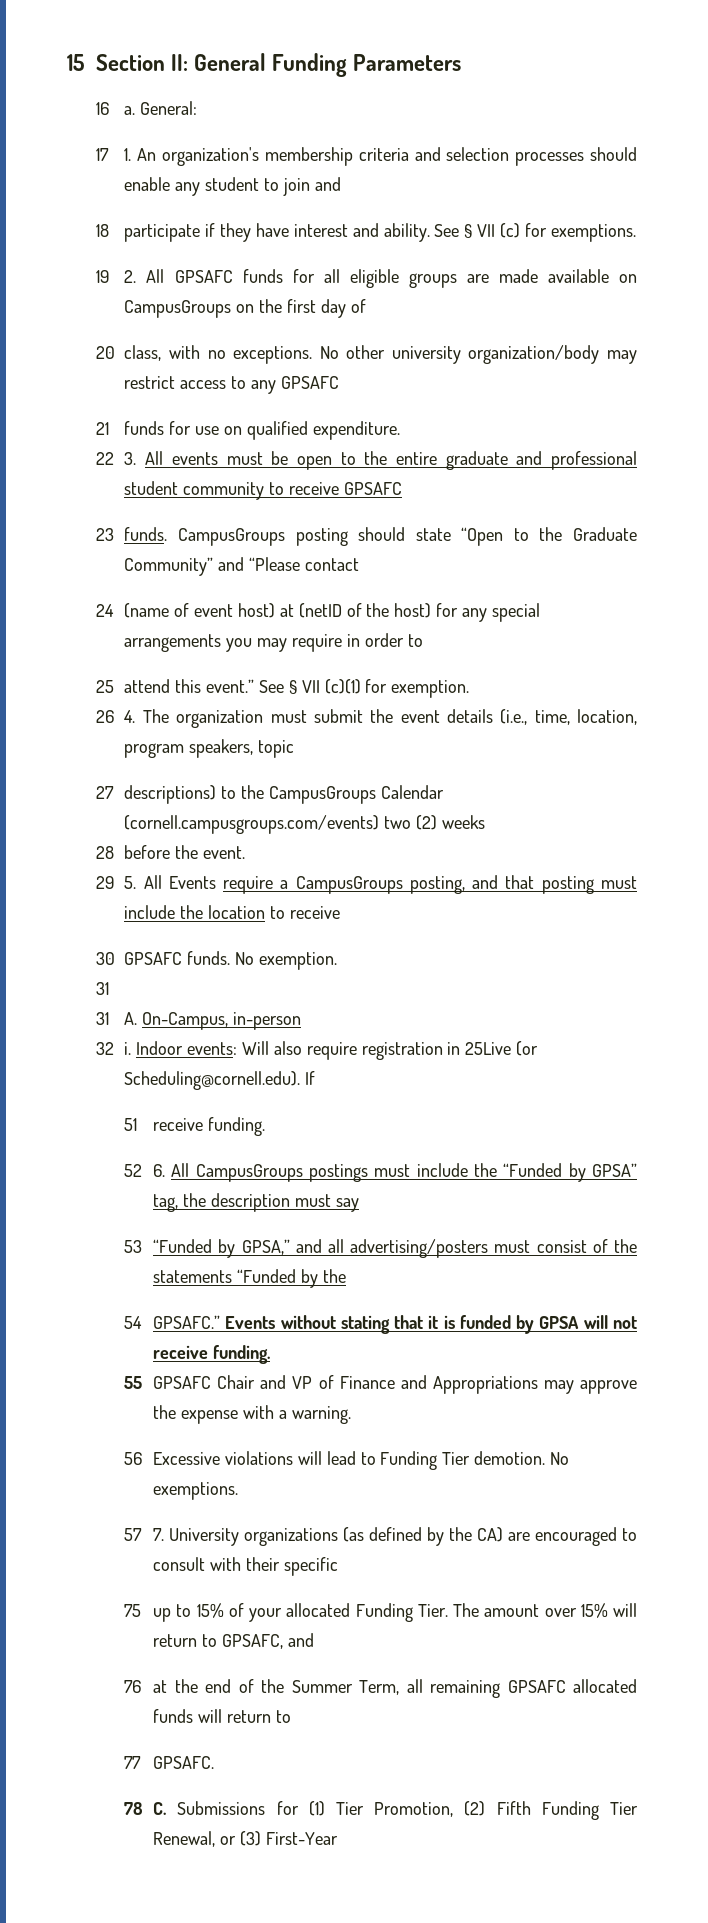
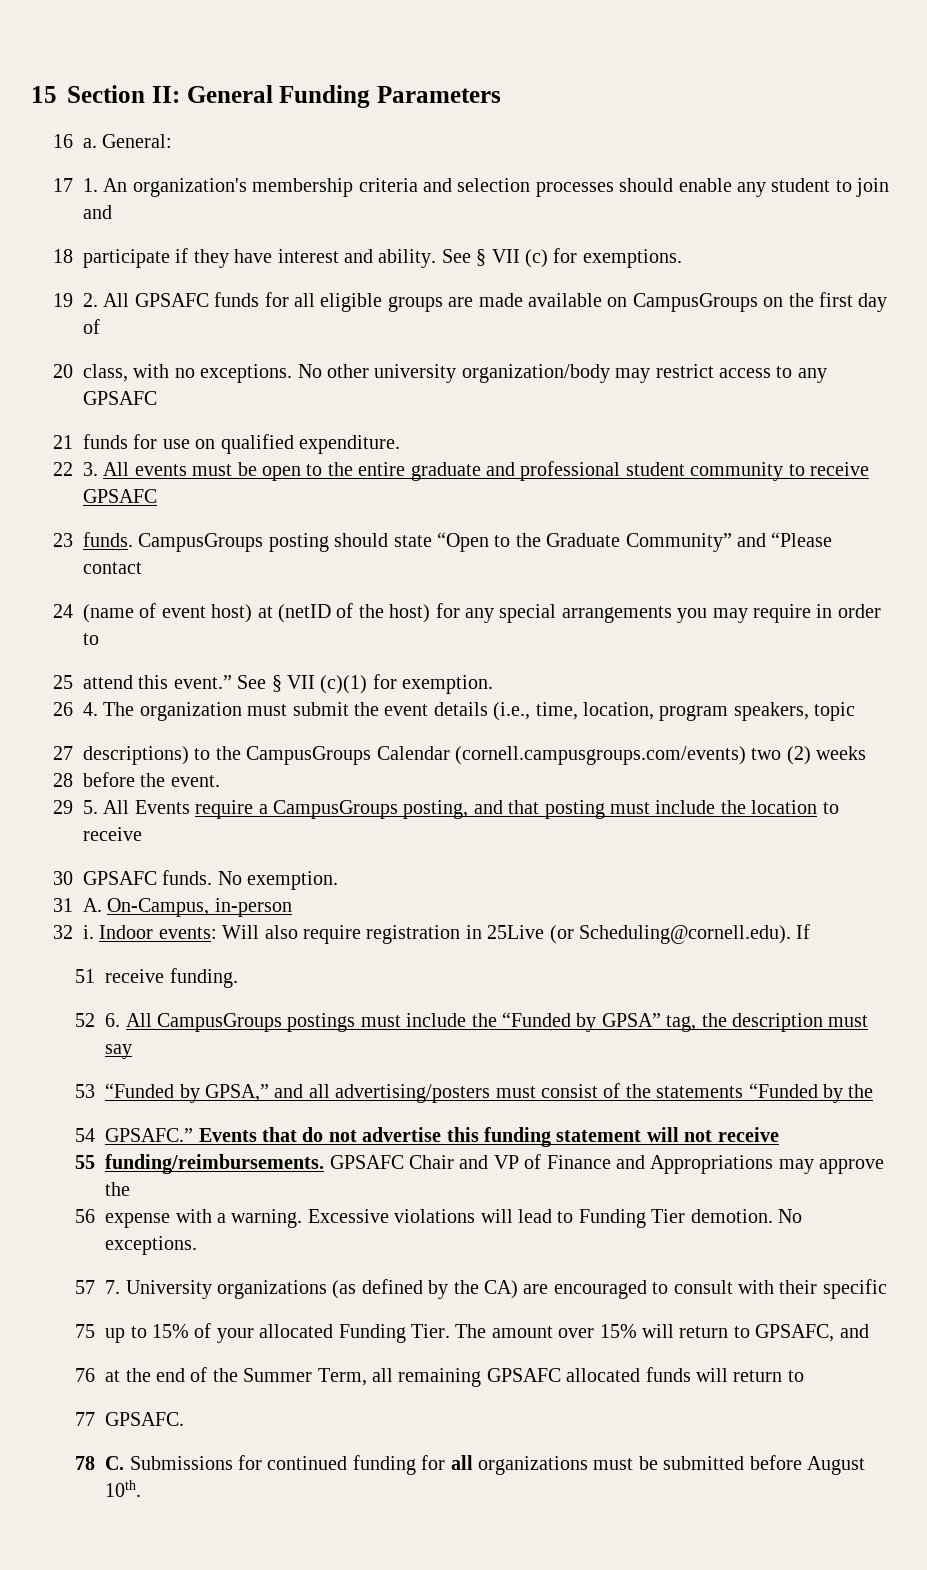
[95,1012,109,1025] // 31 -> (74, 905) none
[280,1315,580,1334] without stating that it is funded by GPSA -> [261,1127,642,1147] that do not advertise this funding statement
[213,1345,271,1364] funding. -> (779, 1134) none
(143, 1382) none -> [105,1154,325,1174] funding/reimbursements.
(177, 1412) none -> [75,1209,96,1223] // 56
[124,1452,143,1465] // 56 -> (303, 1218) none
[153,1482,239,1500] exemptions. -> [105,1236,198,1255] exceptions.
[308,1801,638,1820] [153,1831,338,1847] (1) Tier Promotion, (2) Fifth Funding Tier Renewal, or (3) First-Year -> [267,1455,865,1475] [105,1480,142,1497] continued funding for all organizations must be submitted before August 10th.

